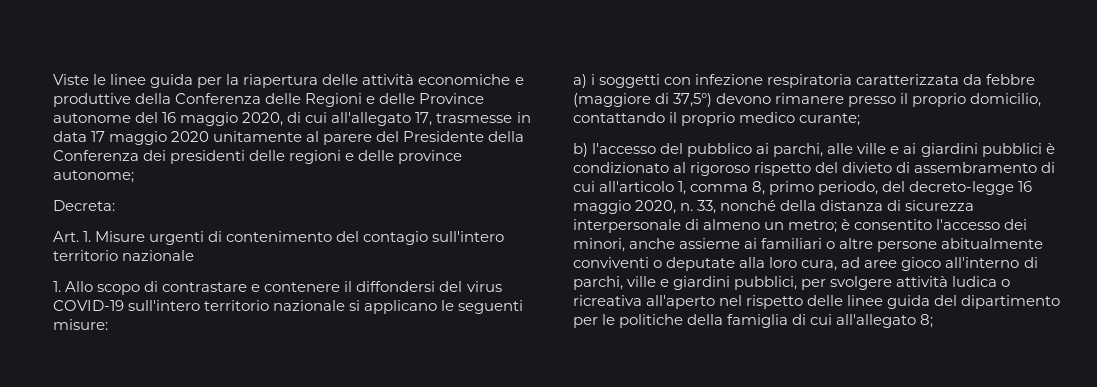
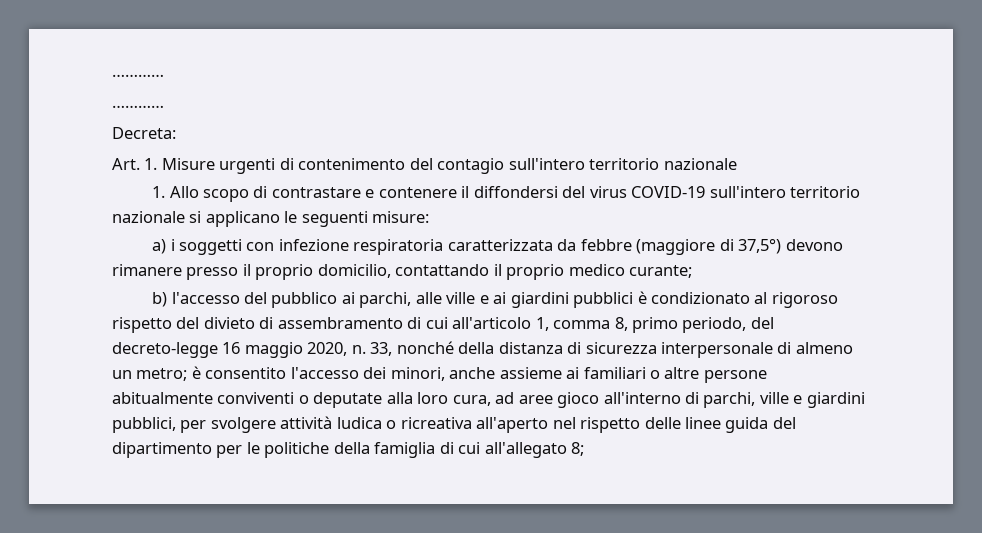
[53,74,524,88] [53,93,485,107] [53,112,531,126] [53,131,525,145] [53,150,463,164] [53,170,134,183] Viste le linee guida per la riapertura delle attività economiche e produttive della Conferenza delle Regioni e delle Province autonome del 16 maggio 2020, di cui all'allegato 17, trasmesse in data 17 maggio 2020 unitamente al parere del Presidente della Conferenza dei presidenti delle regioni e delle province autonome; -> [112,74,164,77] [112,105,164,108] ………… // …………

